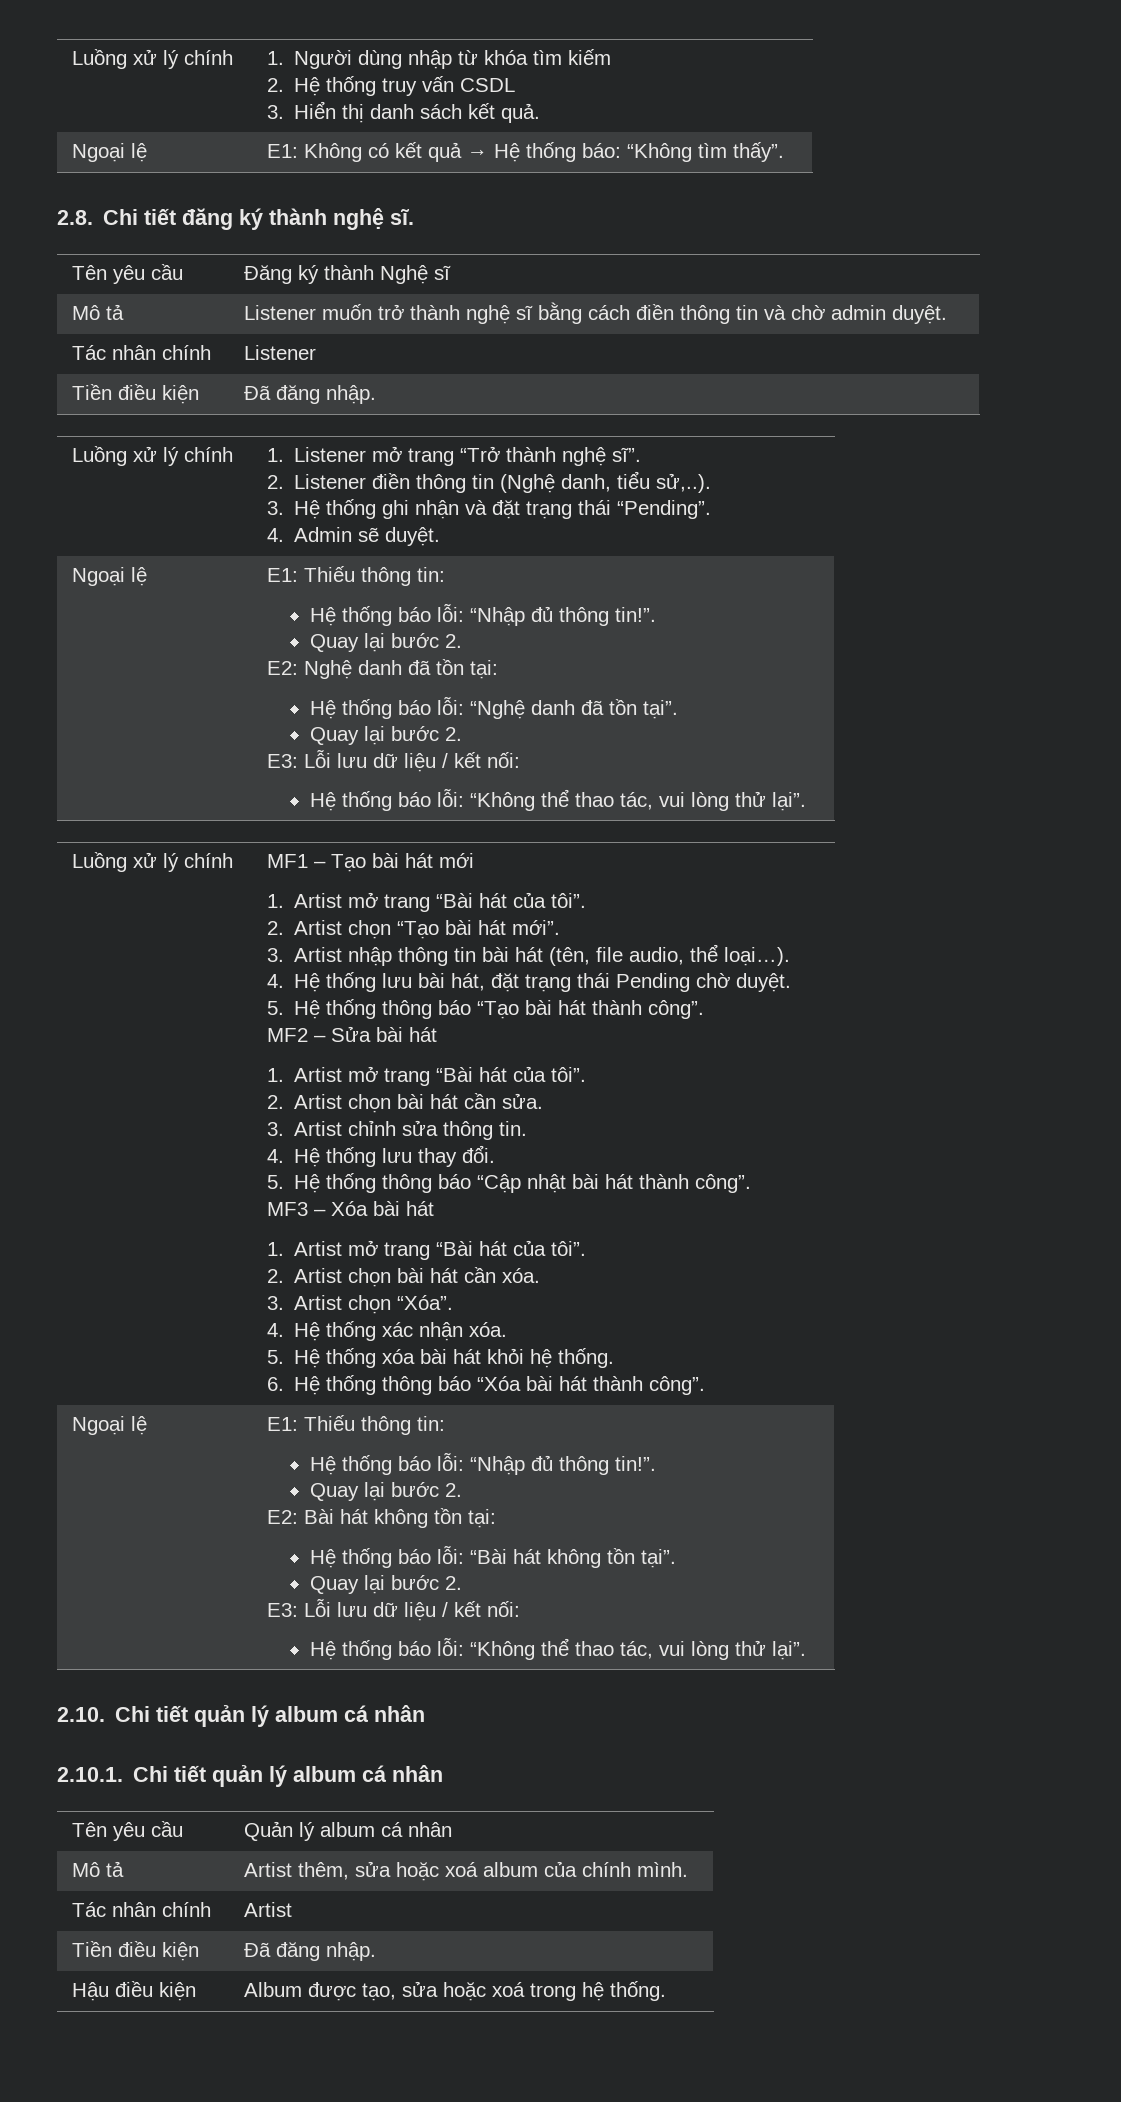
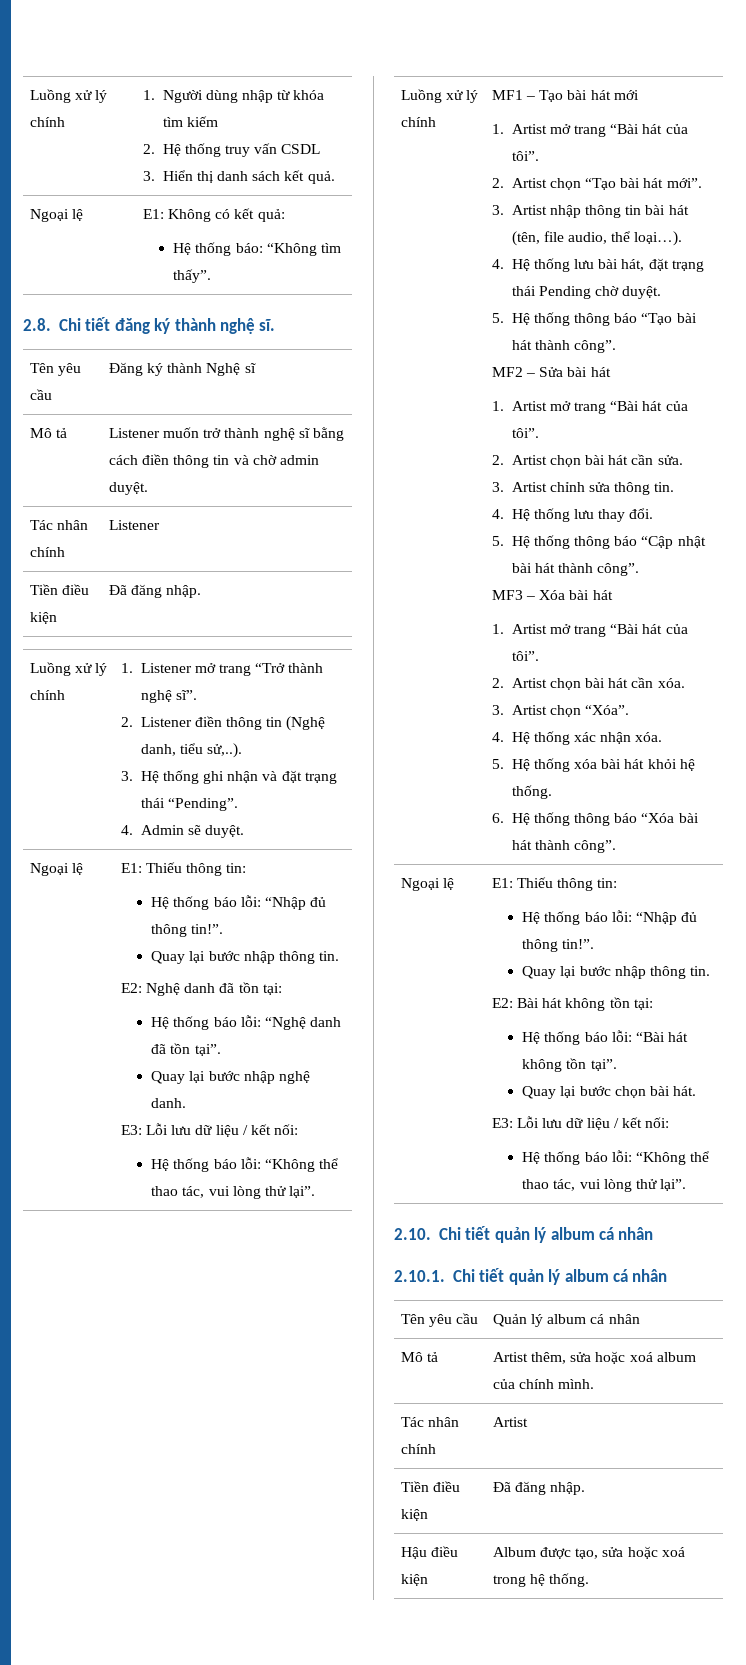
[427,142,488,162] quả → -> [257,209,285,222] quả: //
[444,634,462,648] 2. -> [243,951,340,964] nhập thông tin.
[444,727,462,741] 2. -> [243,1071,310,1084] [151,1098,187,1108] nhập nghệ danh.
[444,1483,462,1497] 2. -> [614,966,711,979] nhập thông tin.
[444,1576,462,1590] 2. -> [614,1086,697,1098] chọn bài hát.

